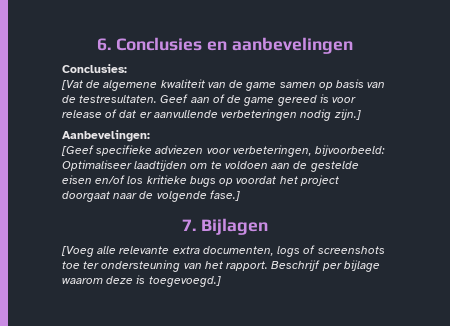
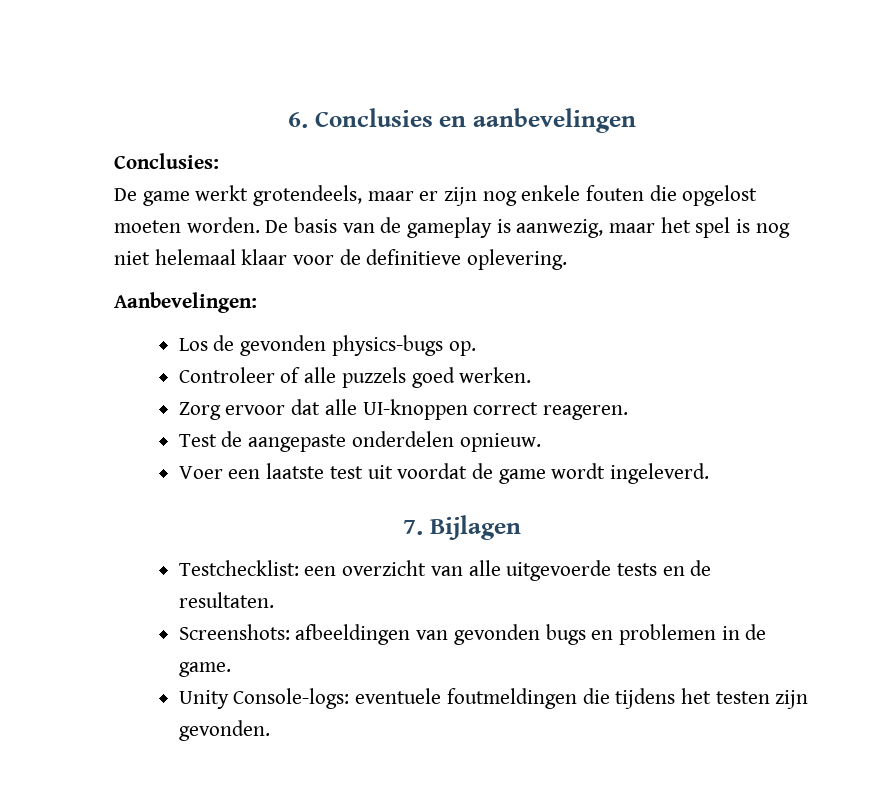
[61,79,386,91] [62,94,357,106] [62,109,361,121] [62,130,150,142] [61,145,386,157] [62,160,359,172] [62,175,339,187] [62,190,240,202] [182,218,268,235] [61,245,385,257] [62,260,380,272] [62,275,221,287] [Vat de algemene kwaliteit van de game samen op basis van de testresultaten. Geef aan of de game gereed is voor release of dat er aanvullende verbeteringen nodig zijn.] // Aanbevelingen: // [Geef specifieke adviezen voor verbeteringen, bijvoorbeeld: Optimaliseer laadtijden om te voldoen aan de gestelde eisen en/of los kritieke bugs op voordat het project doorgaat naar de volgende fase.] // 7. Bijlagen // [Voeg alle relevante extra documenten, logs of screenshots toe ter ondersteuning van het rapport. Beschrijf per bijlage waarom deze is toegevoegd.] -> [114,185,758,206] [114,217,790,238] [114,249,568,270] [114,292,257,313] [178,335,476,356] [178,367,532,388] [178,399,628,420] [178,431,541,452] [178,463,709,484] [403,515,521,540] [178,560,712,581] [178,592,274,608] [178,624,767,645] [178,662,231,677] [178,688,809,709] [178,720,270,741] De game werkt grotendeels, maar er zijn nog enkele fouten die opgelost moeten worden. De basis van de gameplay is aanwezig, maar het spel is nog niet helemaal klaar voor de definitieve oplevering. // Aanbevelingen: // Los de gevonden physics-bugs op. // Controleer of alle puzzels goed werken. // Zorg ervoor dat alle UI-knoppen correct reageren. // Test de aangepaste onderdelen opnieuw. // Voer een laatste test uit voordat de game wordt ingeleverd. // 7. Bijlagen // Testchecklist: een overzicht van alle uitgevoerde tests en de resultaten. // Screenshots: afbeeldingen van gevonden bugs en problemen in de game. // Unity Console-logs: eventuele foutmeldingen die tijdens het testen zijn gevonden.

